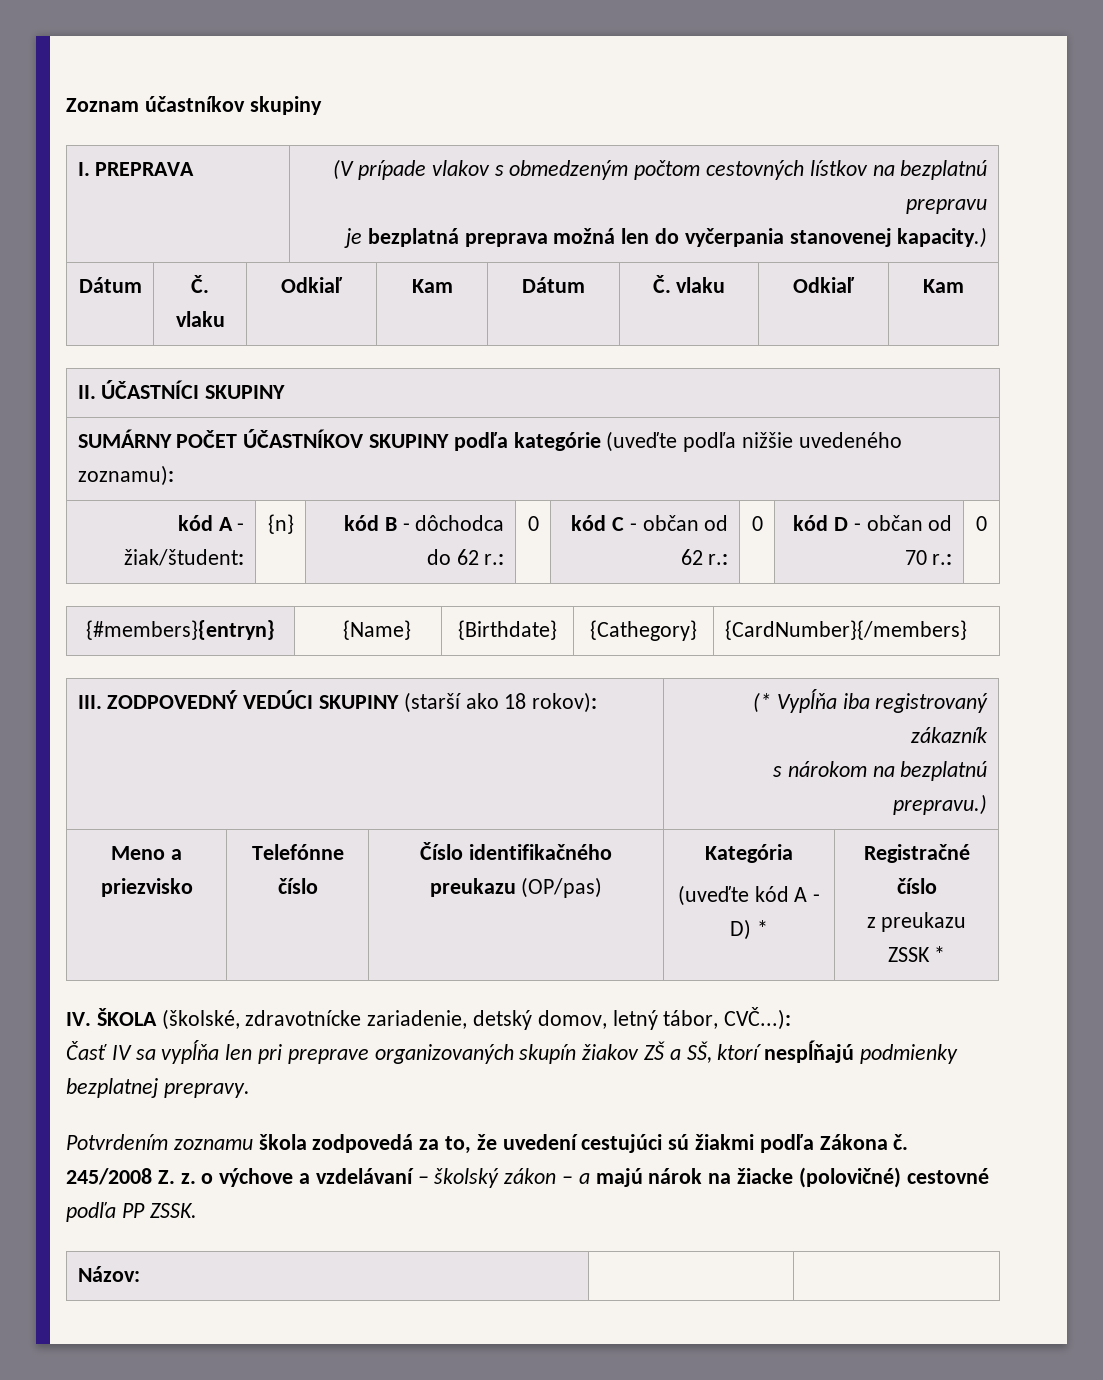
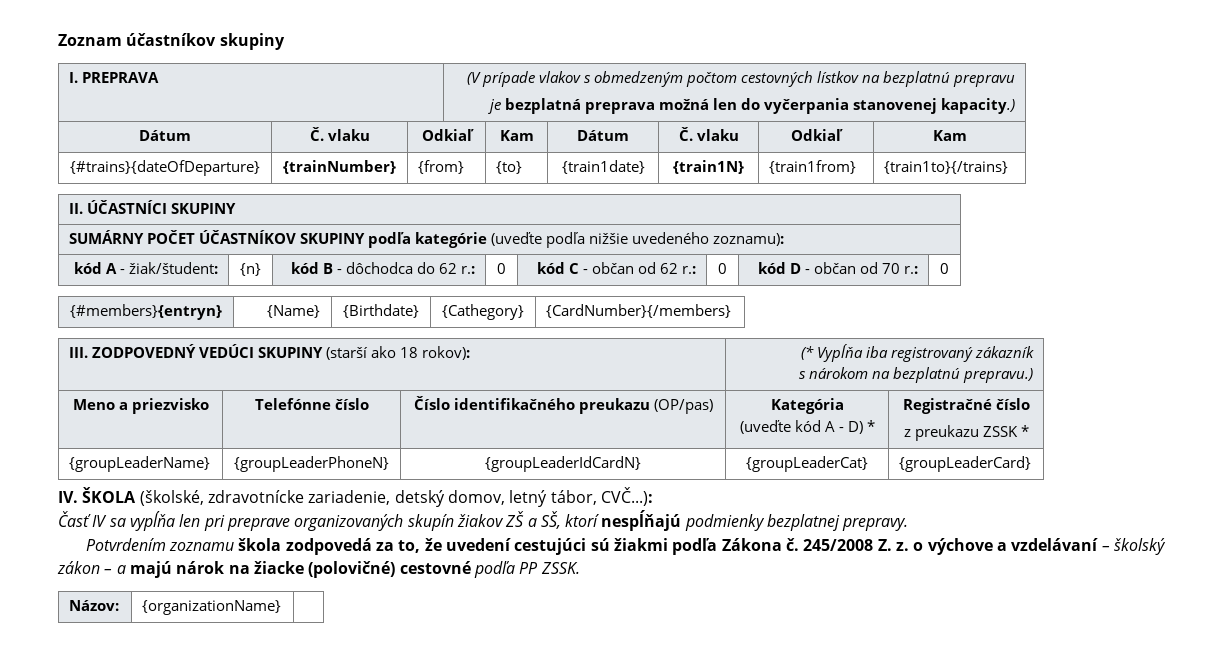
(964, 286) none -> [70,160,260,176] [283,160,396,174] [418,160,465,174] [496,161,523,174] [561,160,645,174] [673,160,744,174] [769,160,857,174] [884,161,1009,174] // {#trains}{dateOfDeparture} | {trainNumber} | {from} | {to} | {train1date} | {train1N} | {train1from} | {train1to}{/trains}
(946, 954) none -> [69,456,211,472] [234,456,389,472] [485,456,641,472] [746,456,868,472] [899,456,1032,472] // {groupLeaderName} | {groupLeaderPhoneN} | {groupLeaderIdCardN} | {groupLeaderCat} | {groupLeaderCard}
(140, 1274) none -> [142,600,282,615] {organizationName}

